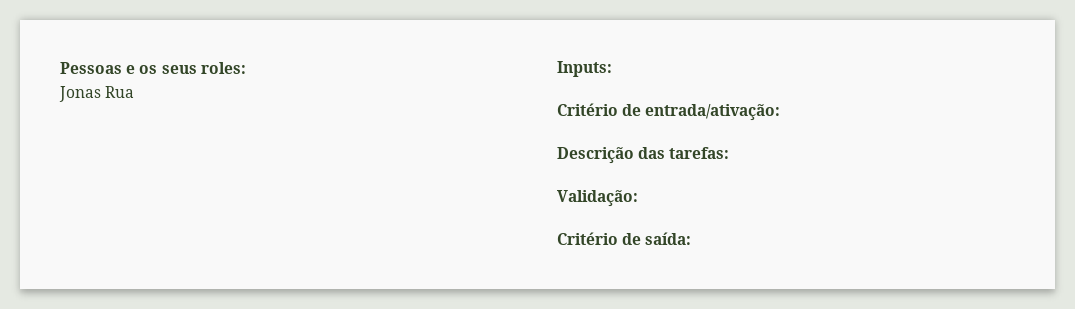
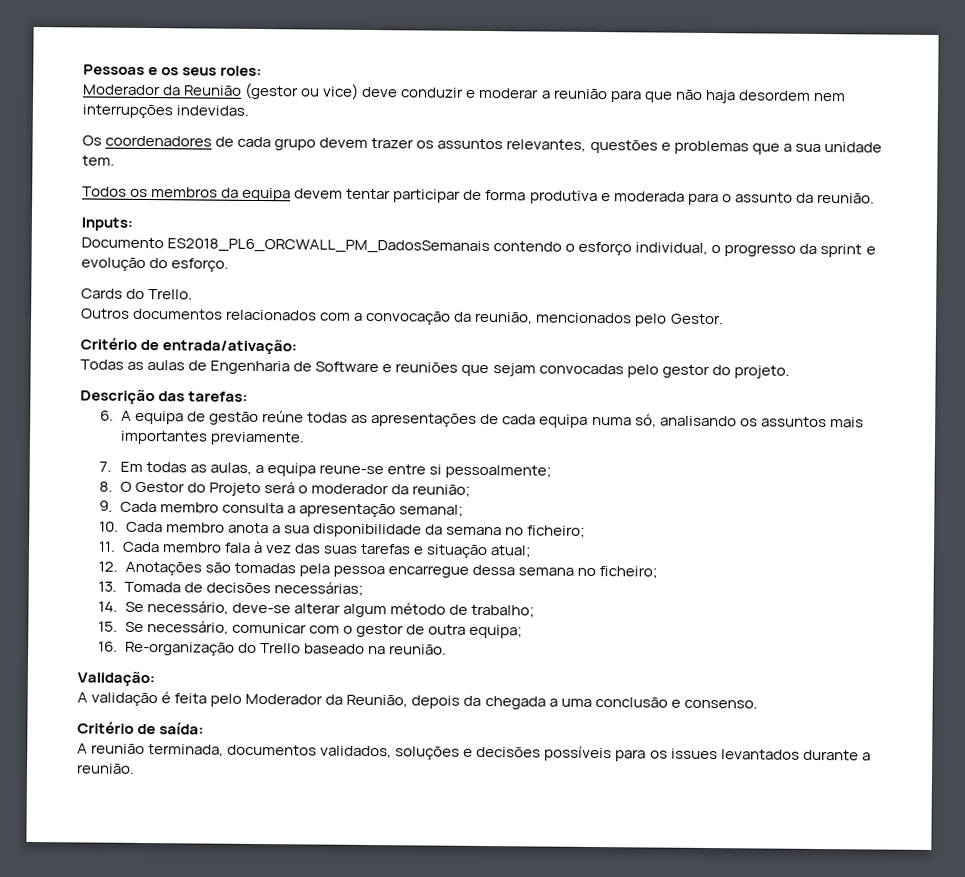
[59,86,135,102] [557,61,612,77] [557,103,781,121] [557,147,730,164] [557,190,638,207] [557,232,692,245] Jonas Rua // Inputs: // Critério de entrada/ativação: // Descrição das tarefas: // Validação: // Critério de saída: -> [83,82,846,104] [82,104,250,119] [82,135,882,155] [82,155,115,166] [82,186,875,206] [81,217,133,231] [81,237,876,258] [81,257,230,272] [81,288,194,300] [81,308,724,327] [80,337,298,355] [80,359,790,379] [80,389,249,405] [100,410,864,428] [119,430,306,446] [99,461,553,479] [99,481,472,497] [99,500,465,518] [99,521,587,538] [98,540,533,559] [98,561,659,579] [98,581,365,596] [98,600,536,618] [98,620,524,639] [98,641,448,656] [77,671,155,687] [77,691,758,710] [77,721,205,735] [77,743,871,762] [77,763,135,774] Moderador da Reunião (gestor ou vice) deve conduzir e moderar a reunião para que não haja desordem nem interrupções indevidas. // Os coordenadores de cada grupo devem trazer os assuntos relevantes, questões e problemas que a sua unidade tem. // Todos os membros da equipa devem tentar participar de forma produtiva e moderada para o assunto da reunião. // Inputs: // Documento ES2018_PL6_ORCWALL_PM_DadosSemanais contendo o esforço individual, o progresso da sprint e evolução do esforço. // Cards do Trello. // Outros documentos relacionados com a convocação da reunião, mencionados pelo Gestor. // Critério de entrada/ativação: // Todas as aulas de Engenharia de Software e reuniões que sejam convocadas pelo gestor do projeto. // Descrição das tarefas: // 6. A equipa de gestão reúne todas as apresentações de cada equipa numa só, analisando os assuntos mais importantes previamente. // 7. Em todas as aulas, a equipa reune-se entre si pessoalmente; // 8. O Gestor do Projeto será o moderador da reunião; // 9. Cada membro consulta a apresentação semanal; // 10. Cada membro anota a sua disponibilidade da semana no ficheiro; // 11. Cada membro fala à vez das suas tarefas e situação atual; // 12. Anotações são tomadas pela pessoa encarregue dessa semana no ficheiro; // 13. Tomada de decisões necessárias; // 14. Se necessário, deve-se alterar algum método de trabalho; // 15. Se necessário, comunicar com o gestor de outra equipa; // 16. Re-organização do Trello baseado na reunião. // Validação: // A validação é feita pelo Moderador da Reunião, depois da chegada a uma conclusão e consenso. // Critério de saída: // A reunião terminada, documentos validados, soluções e decisões possíveis para os issues levantados durante a reunião.

